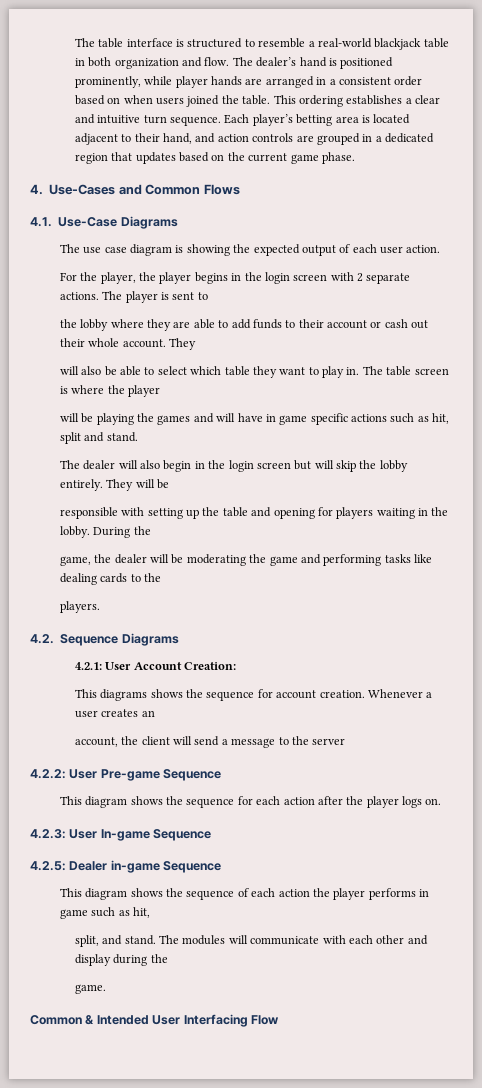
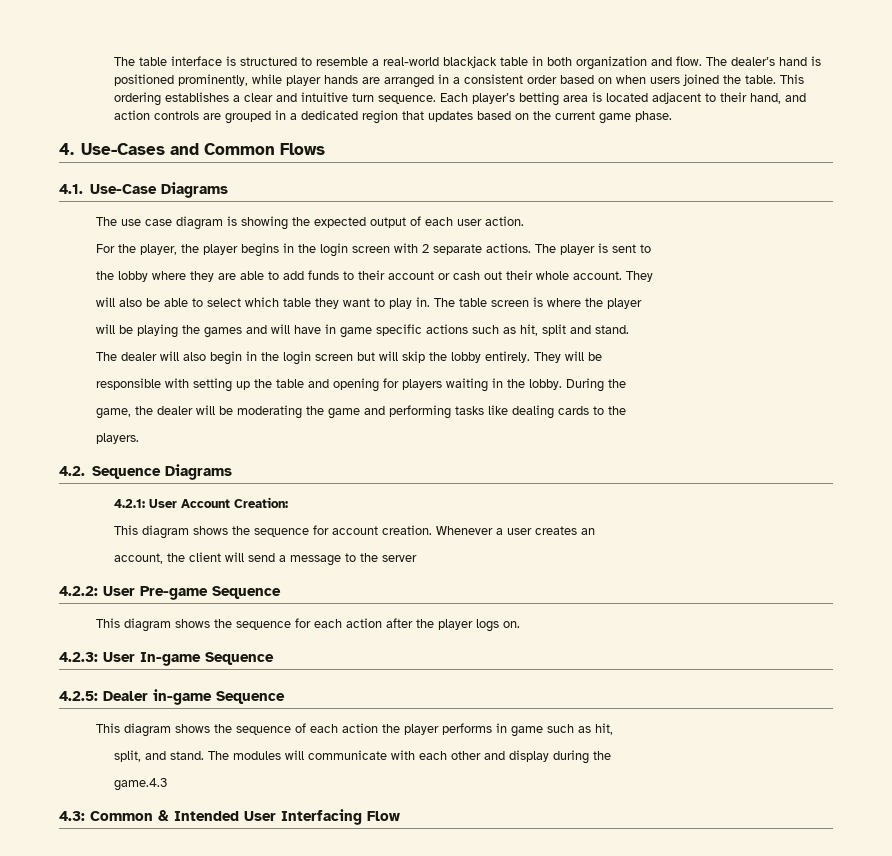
[100,689,148,701] diagrams -> [141,525,189,539] diagram
[74,984,106,994] game. // -> [113,778,167,791] [59,811,85,821] game.4.3 // 4.3:

